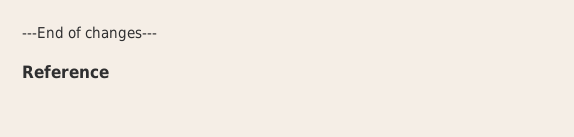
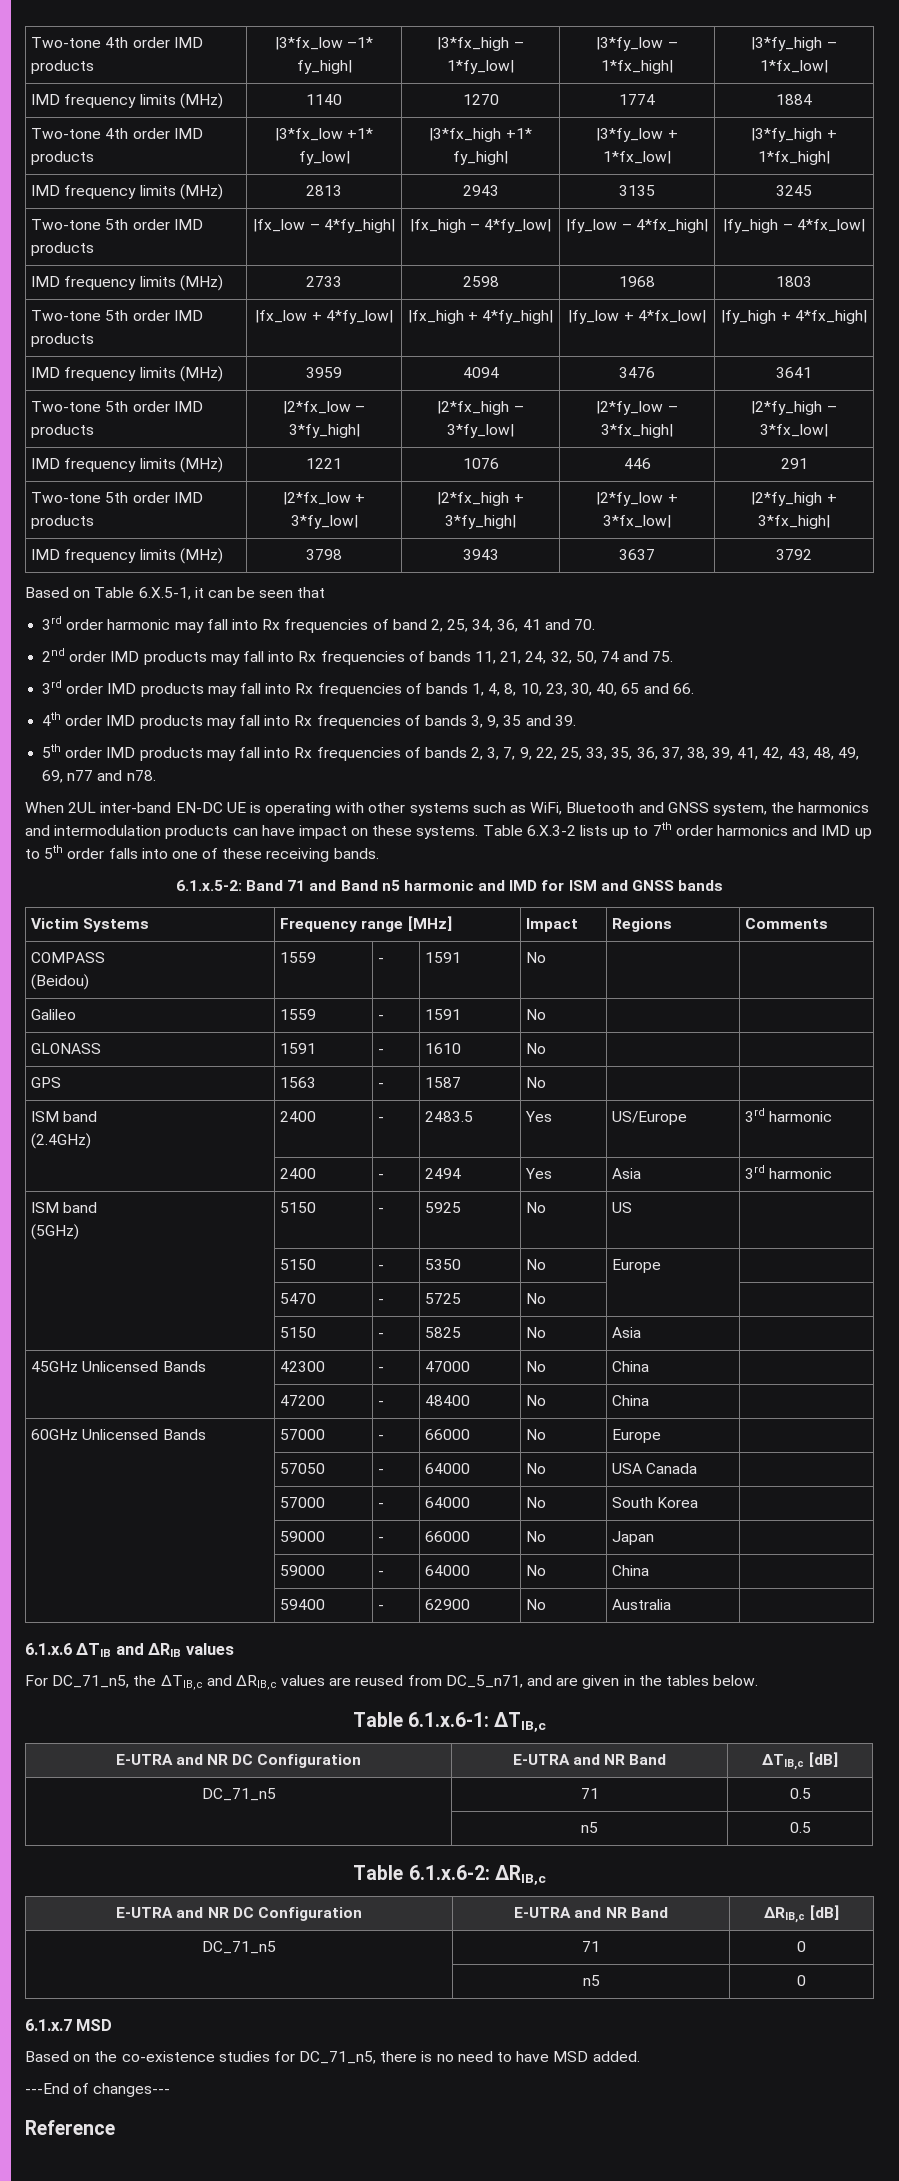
(22, 32) none -> [31,37,203,48] [31,60,95,74] [274,37,374,50] [296,60,352,74] [437,37,524,51] [447,60,514,74] [596,37,678,51] [601,60,673,74] [751,37,837,51] [760,60,828,73] [31,93,223,109] [306,94,342,105] [462,94,499,105] [619,94,655,105] [776,94,812,105] [31,128,203,139] [31,151,95,165] [274,128,374,141] [298,151,350,165] [429,128,532,142] [453,151,508,165] [596,128,678,142] [603,151,671,164] [751,128,837,142] [758,151,830,165] [31,184,223,200] [306,185,342,196] [462,185,499,196] [619,185,655,196] [776,185,812,196] [31,219,203,230] [31,242,95,256] [253,219,395,233] [409,219,552,233] [566,219,708,233] [723,219,865,233] [31,275,223,291] [306,276,342,287] [462,276,499,287] [619,276,655,287] [776,276,812,287] [31,310,203,321] [31,333,95,347] [255,310,393,324] [407,310,554,324] [568,310,706,324] [721,310,867,324] [31,366,223,382] [306,367,342,378] [462,367,499,378] [619,367,655,378] [776,367,812,378] [31,401,203,412] [31,424,95,438] [282,401,366,414] [288,424,360,438] [437,401,524,415] [447,424,514,438] [596,401,678,415] [601,424,673,438] [751,401,837,415] [760,424,828,437] [31,457,223,473] [306,458,342,469] [462,458,499,469] [623,458,651,469] [780,458,808,469] [31,492,203,503] [31,515,95,529] [282,492,366,505] [290,515,358,529] [437,492,524,506] [445,515,516,529] [596,492,678,506] [603,515,671,528] [751,492,837,506] [758,515,830,529] [31,548,223,564] [306,549,342,560] [462,549,499,560] [619,549,655,560] [776,549,812,560] [25,587,326,600] [42,616,596,633] [42,648,674,665] [42,680,694,697] [42,712,576,729] [42,744,860,761] [42,770,156,783] [25,802,870,816] [25,822,872,839] [25,845,379,862] [175,880,724,891] [31,918,150,932] [280,916,452,932] [526,918,579,932] [612,918,673,932] [745,918,829,929] [31,952,106,963] [31,974,90,990] [280,952,317,963] [378,958,385,963] [425,952,462,963] [526,952,547,963] [31,1009,77,1020] [280,1009,317,1020] [378,1015,385,1020] [425,1009,462,1020] [526,1009,547,1020] [31,1043,102,1054] [280,1043,317,1054] [378,1049,385,1054] [425,1043,462,1054] [526,1043,547,1054] [31,1077,62,1088] [280,1077,317,1088] [378,1083,385,1088] [425,1077,462,1088] [526,1077,547,1088] [31,1111,98,1122] [31,1133,92,1149] [280,1111,317,1122] [378,1117,385,1122] [425,1111,474,1122] [525,1111,553,1122] [612,1111,688,1125] [745,1108,833,1122] [280,1168,317,1179] [378,1174,385,1179] [425,1168,462,1179] [525,1168,553,1179] [612,1168,642,1179] [745,1165,833,1179] [31,1202,98,1213] [31,1224,80,1240] [280,1202,317,1213] [378,1208,385,1213] [425,1202,462,1213] [526,1202,547,1213] [612,1202,633,1213] [280,1259,317,1270] [378,1265,385,1270] [425,1259,462,1270] [526,1259,547,1270] [612,1259,662,1273] [280,1293,317,1304] [378,1299,385,1304] [425,1293,462,1304] [526,1293,547,1304] [280,1327,317,1338] [378,1333,385,1338] [425,1327,462,1338] [526,1327,547,1338] [612,1327,642,1338] [31,1361,206,1372] [280,1361,326,1372] [378,1367,385,1372] [425,1361,471,1372] [526,1361,547,1372] [612,1361,650,1372] [280,1395,326,1406] [378,1401,385,1406] [425,1395,471,1406] [526,1395,547,1406] [612,1395,650,1406] [31,1429,206,1440] [280,1429,326,1440] [378,1435,385,1440] [425,1429,471,1440] [526,1429,547,1440] [612,1429,662,1443] [280,1463,326,1474] [378,1469,385,1474] [425,1463,471,1474] [526,1463,547,1474] [612,1463,698,1474] [280,1497,326,1508] [378,1503,385,1508] [425,1497,471,1508] [526,1497,547,1508] [612,1497,699,1508] [280,1531,326,1542] [378,1537,385,1542] [425,1531,471,1542] [526,1531,547,1542] [612,1531,655,1545] [280,1565,326,1576] [378,1571,385,1576] [425,1565,471,1576] [526,1565,547,1576] [612,1565,650,1576] [280,1599,326,1610] [378,1605,385,1610] [425,1599,471,1610] [526,1599,547,1610] [612,1599,672,1610] [25,1643,234,1657] [25,1675,759,1690] [352,1712,547,1732] [115,1754,362,1768] [512,1754,667,1765] [762,1752,838,1770] [201,1788,276,1801] [580,1788,599,1799] [789,1788,811,1799] [581,1822,598,1833] [789,1822,811,1833] [353,1865,546,1885] [116,1907,362,1921] [514,1907,668,1918] [764,1905,839,1923] [202,1941,276,1954] [582,1941,600,1952] [797,1941,806,1952] [582,1975,600,1986] [797,1975,806,1986] [25,2019,113,2031] [25,2051,640,2064] Two-tone 4th order IMD products | |3*fx_low –1* fy_high| | |3*fx_high – 1*fy_low| | |3*fy_low – 1*fx_high| | |3*fy_high – 1*fx_low| // IMD frequency limits (MHz) | 1140 | 1270 | 1774 | 1884 // Two-tone 4th order IMD products | |3*fx_low +1* fy_low| | |3*fx_high +1* fy_high| | |3*fy_low + 1*fx_low| | |3*fy_high + 1*fx_high| // IMD frequency limits (MHz) | 2813 | 2943 | 3135 | 3245 // Two-tone 5th order IMD products | |fx_low – 4*fy_high| | |fx_high – 4*fy_low| | |fy_low – 4*fx_high| | |fy_high – 4*fx_low| // IMD frequency limits (MHz) | 2733 | 2598 | 1968 | 1803 // Two-tone 5th order IMD products | |fx_low + 4*fy_low| | |fx_high + 4*fy_high| | |fy_low + 4*fx_low| | |fy_high + 4*fx_high| // IMD frequency limits (MHz) | 3959 | 4094 | 3476 | 3641 // Two-tone 5th order IMD products | |2*fx_low – 3*fy_high| | |2*fx_high – 3*fy_low| | |2*fy_low – 3*fx_high| | |2*fy_high – 3*fx_low| // IMD frequency limits (MHz) | 1221 | 1076 | 446 | 291 // Two-tone 5th order IMD products | |2*fx_low + 3*fy_low| | |2*fx_high + 3*fy_high| | |2*fy_low + 3*fx_low| | |2*fy_high + 3*fx_high| // IMD frequency limits (MHz) | 3798 | 3943 | 3637 | 3792 // Based on Table 6.X.5-1, it can be seen that // 3rd order harmonic may fall into Rx frequencies of band 2, 25, 34, 36, 41 and 70. // 2nd order IMD products may fall into Rx frequencies of bands 11, 21, 24, 32, 50, 74 and 75. // 3rd order IMD products may fall into Rx frequencies of bands 1, 4, 8, 10, 23, 30, 40, 65 and 66. // 4th order IMD products may fall into Rx frequencies of bands 3, 9, 35 and 39. // 5th order IMD products may fall into Rx frequencies of bands 2, 3, 7, 9, 22, 25, 33, 35, 36, 37, 38, 39, 41, 42, 43, 48, 49, 69, n77 and n78. // When 2UL inter-band EN-DC UE is operating with other systems such as WiFi, Bluetooth and GNSS system, the harmonics and intermodulation products can have impact on these systems. Table 6.X.3-2 lists up to 7th order harmonics and IMD up to 5th order falls into one of these receiving bands. // 6.1.x.5-2: Band 71 and Band n5 harmonic and IMD for ISM and GNSS bands // Victim Systems | Frequency range [MHz] | Impact | Regions | Comments // COMPASS // (Beidou) | 1559 | - | 1591 | No | | // Galileo | 1559 | - | 1591 | No | | // GLONASS | 1591 | - | 1610 | No | | // GPS | 1563 | - | 1587 | No | | // ISM band // (2.4GHz) | 2400 | - | 2483.5 | Yes | US/Europe | 3rd harmonic // | 2400 | - | 2494 | Yes | Asia | 3rd harmonic // ISM band // (5GHz) | 5150 | - | 5925 | No | US | // | 5150 | - | 5350 | No | Europe | // | 5470 | - | 5725 | No | | // | 5150 | - | 5825 | No | Asia | // 45GHz Unlicensed Bands | 42300 | - | 47000 | No | China | // | 47200 | - | 48400 | No | China | // 60GHz Unlicensed Bands | 57000 | - | 66000 | No | Europe | // | 57050 | - | 64000 | No | USA Canada | // | 57000 | - | 64000 | No | South Korea | // | 59000 | - | 66000 | No | Japan | // | 59000 | - | 64000 | No | China | // | 59400 | - | 62900 | No | Australia | // 6.1.x.6 ∆TIB and ∆RIB values // For DC_71_n5, the ΔTIB,c and ΔRIB,c values are reused from DC_5_n71, and are given in the tables below. // Table 6.1.x.6-1: ΔTIB,c // E-UTRA and NR DC Configuration | E-UTRA and NR Band | ΔTIB,c [dB] // DC_71_n5 | 71 | 0.5 // | n5 | 0.5 // Table 6.1.x.6-2: ΔRIB,c // E-UTRA and NR DC Configuration | E-UTRA and NR Band | ΔRIB,c [dB] // DC_71_n5 | 71 | 0 // | n5 | 0 // 6.1.x.7 MSD // Based on the co-existence studies for DC_71_n5, there is no need to have MSD added. //

